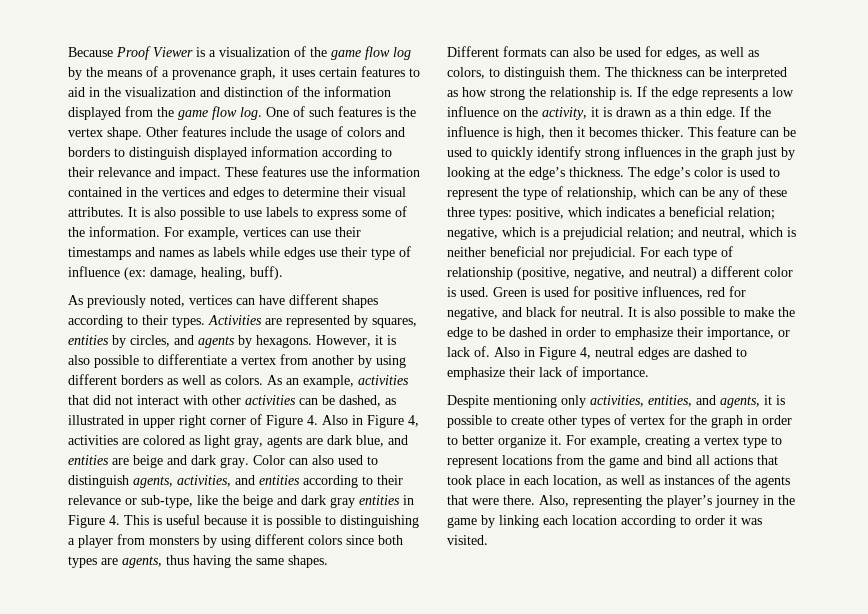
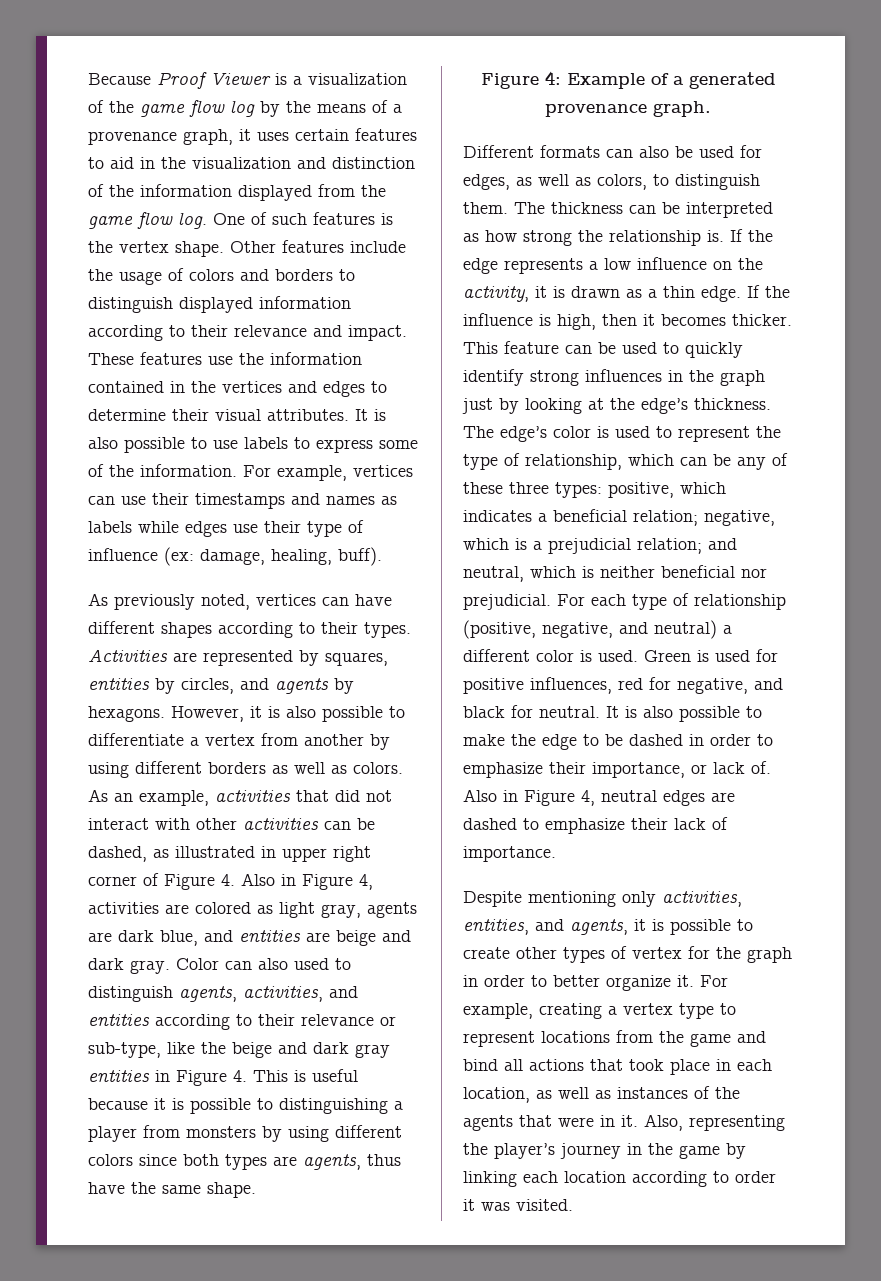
[193,555,231,568] having -> [88,1182,125,1194] have
[288,555,328,568] shapes. -> [207,1182,256,1198] [480,71,776,89] [545,101,711,117] shape. // Figure 4: Example of a generated provenance graph.
[503,495,535,505] there. -> [600,1115,638,1127] in it.

